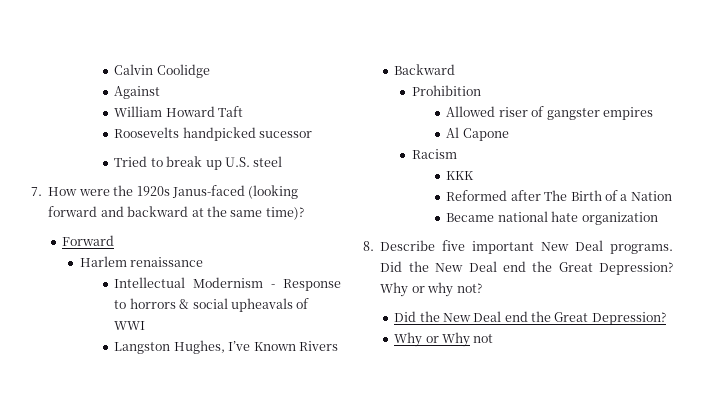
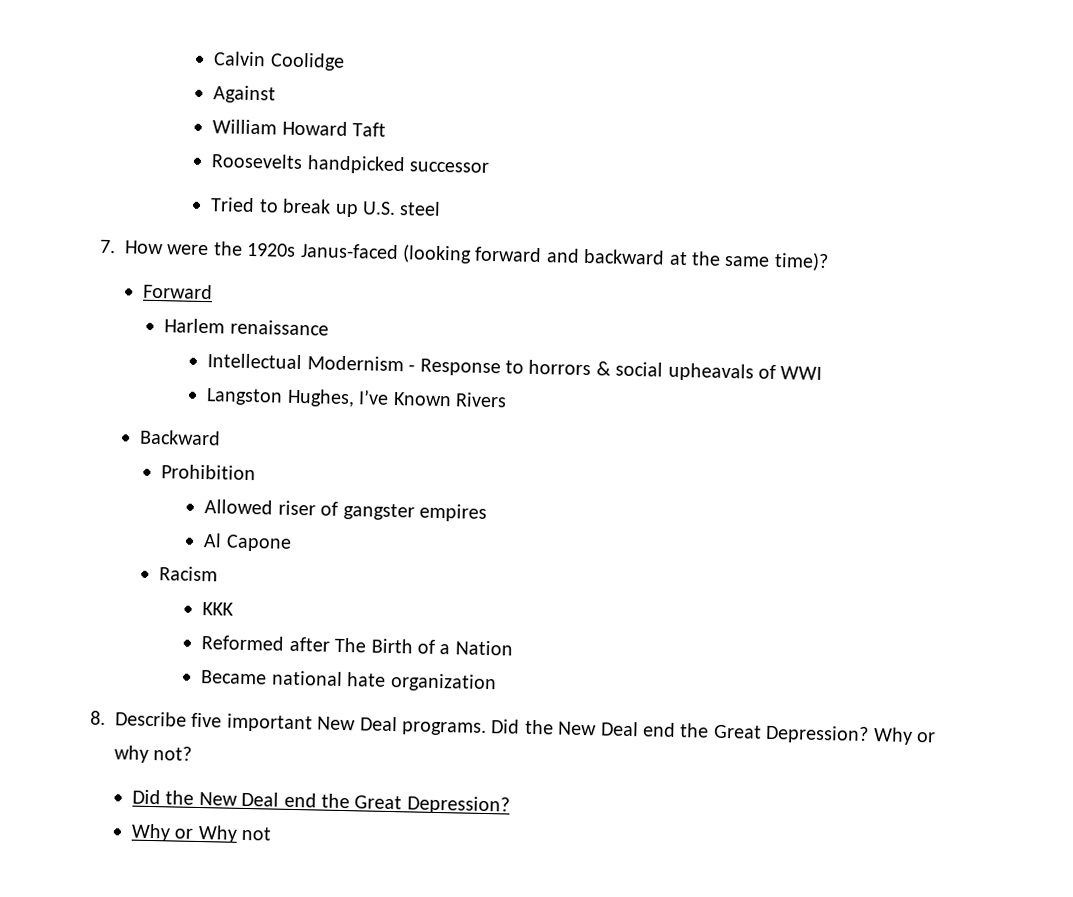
[259,131,313,138] sucessor -> [409,161,490,173] successor

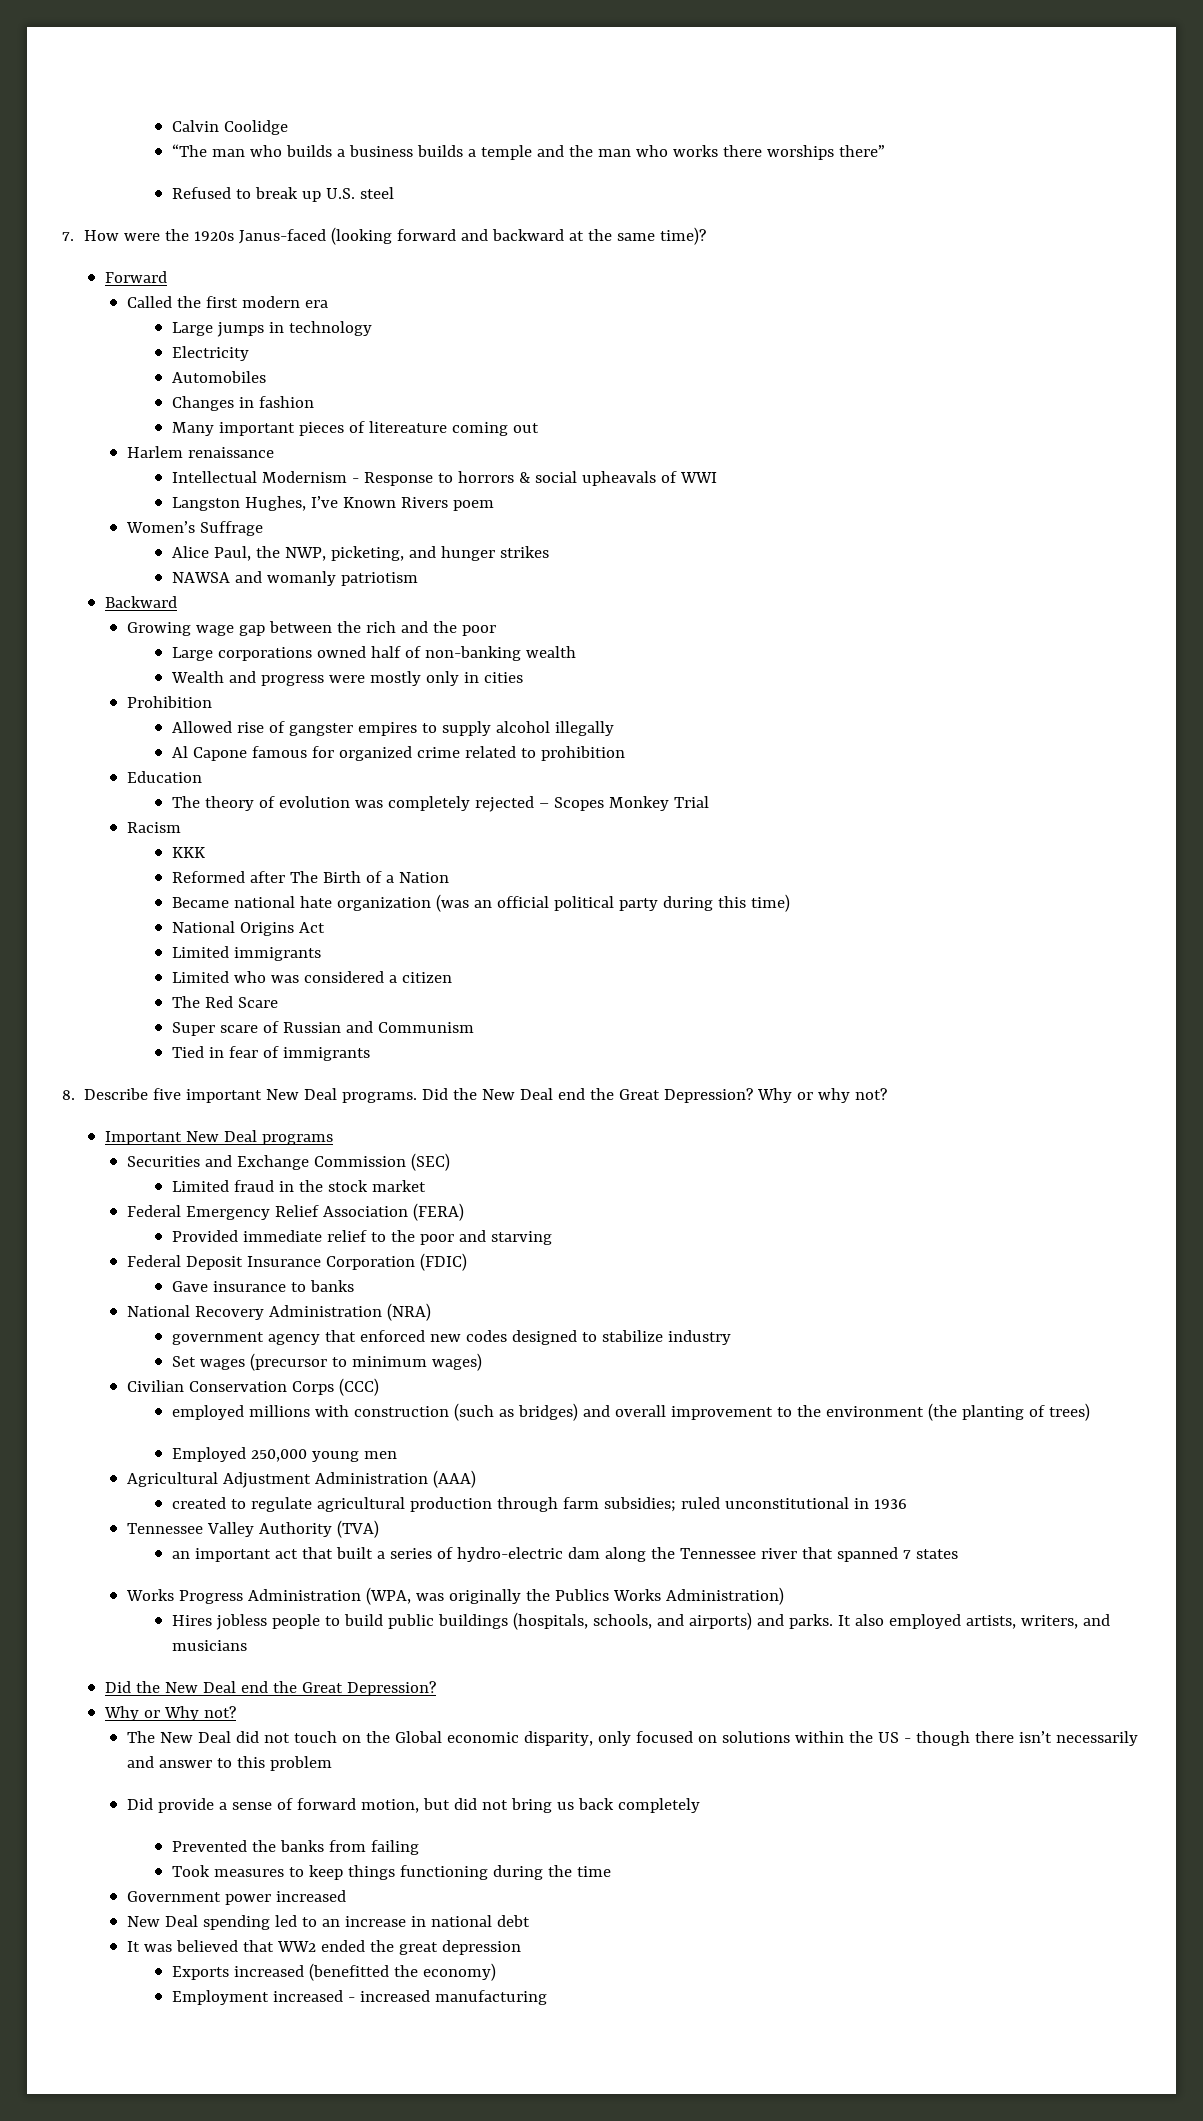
[213,85,277,104] [212,119,387,137] [211,153,490,175] [210,197,256,213] Against // William Howard Taft // Roosevelts handpicked successor // Tried -> [171,144,885,160] [171,187,231,199] “The man who builds a business builds a temple and the man who works there worships there” // Refused
(214, 291) none -> [127,296,329,308] [171,321,372,337] [171,346,249,361] [171,371,266,383] [171,396,314,411] [171,421,539,436] // Called the first modern era // Large jumps in technology // Electricity // Automobiles // Changes in fashion // Many important pieces of litereature coming out
[140,429,222,446] // Backward -> [452,500,494,511] [126,521,264,536] [171,546,549,561] [171,571,418,586] [104,596,177,608] [127,621,497,636] [171,646,576,661] [170,671,523,686] poem // Women’s Suffrage // Alice Paul, the NWP, picketing, and hunger strikes // NAWSA and womanly patriotism // Backward // Growing wage gap between the rich and the poor // Large corporations owned half of non-banking wealth // Wealth and progress were mostly only in cities
[277,500,316,516] riser -> [236,722,264,733] rise
[203,533,292,552] // Al Capone -> [421,721,614,736] [171,746,625,761] [127,771,203,783] [171,796,709,812] to supply alcohol illegally // Al Capone famous for organized crime related to prohibition // Education // The theory of evolution was completely rejected – Scopes Monkey Trial
(497, 682) none -> [435,894,790,912] [171,921,325,936] [171,946,321,961] [171,971,452,983] [171,996,278,1008] [171,1021,474,1036] [171,1046,370,1061] (was an official political party during this time) // National Origins Act // Limited immigrants // Limited who was considered a citizen // The Red Scare // Super scare of Russian and Communism // Tied in fear of immigrants
(193, 753) none -> [104,1130,333,1145] [127,1153,451,1171] [171,1180,426,1192] [127,1203,465,1221] [171,1230,552,1245] [127,1253,468,1271] [171,1280,354,1292] [127,1303,432,1321] [171,1330,731,1345] [171,1353,482,1371] [127,1378,380,1396] [171,1403,1090,1421] [171,1447,397,1462] [127,1470,477,1488] [171,1497,907,1512] [127,1520,380,1538] [171,1547,958,1562] [126,1587,785,1605] [171,1612,1110,1630] [171,1640,247,1651] // Important New Deal programs // Securities and Exchange Commission (SEC) // Limited fraud in the stock market // Federal Emergency Relief Association (FERA) // Provided immediate relief to the poor and starving // Federal Deposit Insurance Corporation (FDIC) // Gave insurance to banks // National Recovery Administration (NRA) // government agency that enforced new codes designed to stabilize industry // Set wages (precursor to minimum wages) // Civilian Conservation Corps (CCC) // employed millions with construction (such as bridges) and overall improvement to the environment (the planting of trees) // Employed 250,000 young men // Agricultural Adjustment Administration (AAA) // created to regulate agricultural production through farm subsidies; ruled unconstitutional in 1936 // Tennessee Valley Authority (TVA) // an important act that built a series of hydro-electric dam along the Tennessee river that spanned 7 states // Works Progress Administration (WPA, was originally the Publics Works Administration) // Hires jobless people to build public buildings (hospitals, schools, and airports) and parks. It also employed artists, writers, and musicians
[241,826,273,841] not -> [203,1706,236,1718] [127,1731,1139,1746] [127,1756,333,1771] [127,1798,701,1813] [171,1840,419,1855] [171,1865,611,1880] [127,1890,347,1905] [127,1915,531,1930] [127,1940,522,1955] [171,1963,496,1981] [171,1990,547,2005] not? // The New Deal did not touch on the Global economic disparity, only focused on solutions within the US - though there isn’t necessarily and answer to this problem // Did provide a sense of forward motion, but did not bring us back completely // Prevented the banks from failing // Took measures to keep things functioning during the time // Government power increased // New Deal spending led to an increase in national debt // It was believed that WW2 ended the great depression // Exports increased (benefitted the economy) // Employment increased - increased manufacturing

